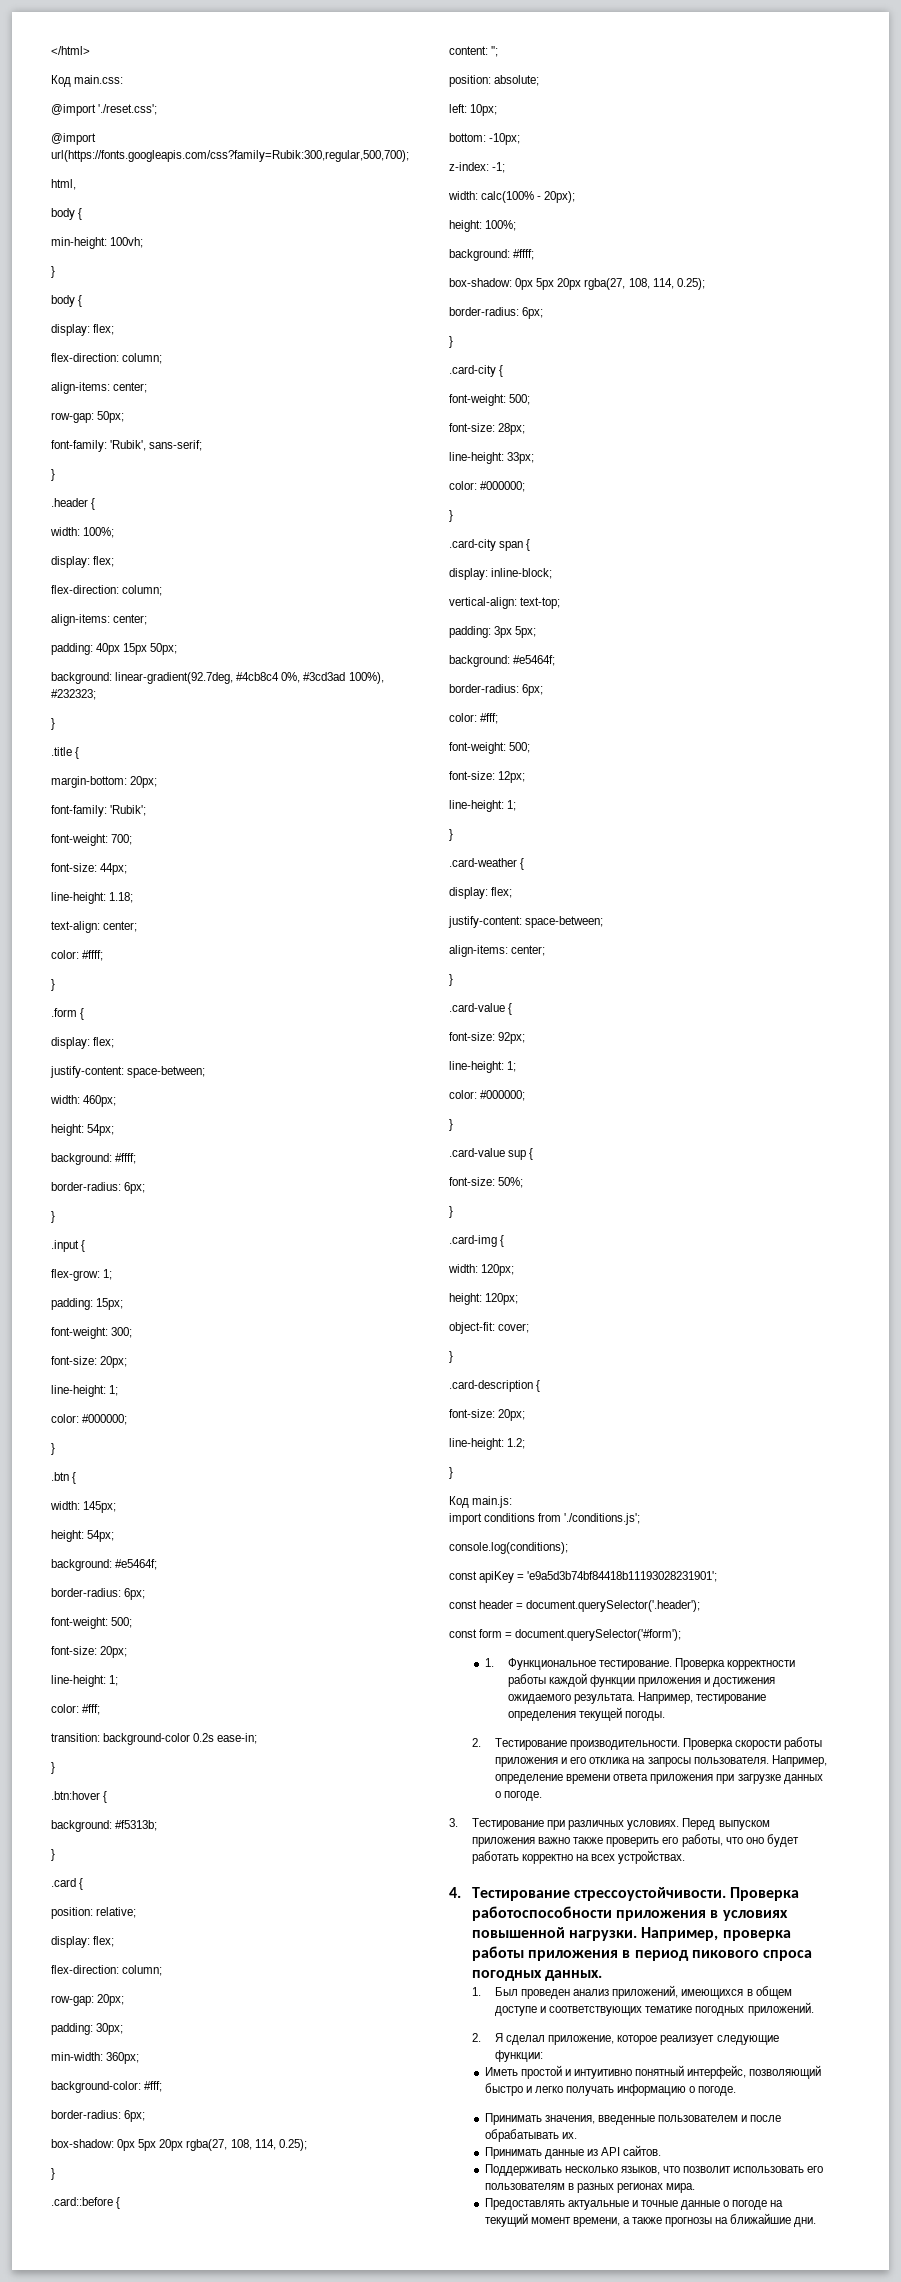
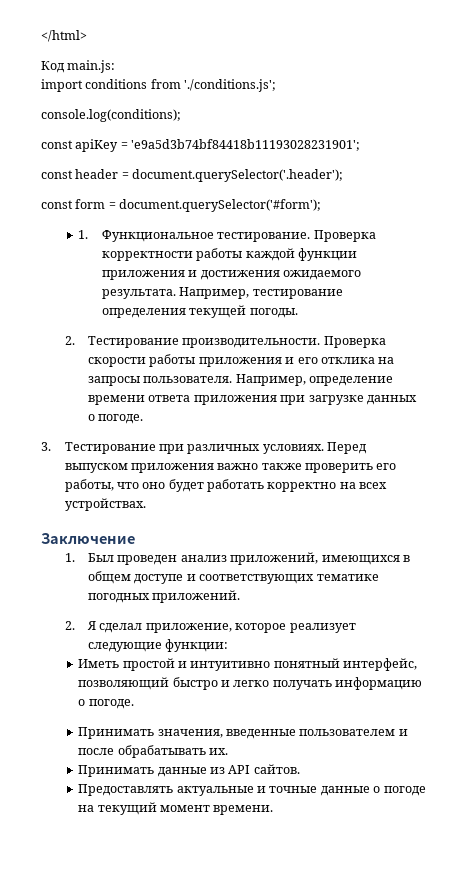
[51,75,124,87] [51,104,158,116] [51,133,96,145] [51,150,409,162] [51,179,76,190] [51,208,83,220] [51,237,144,249] [51,266,55,278] [51,295,83,307] [51,324,115,336] [51,353,163,364] [51,382,148,394] [51,411,125,423] [51,440,203,452] [51,469,55,481] [51,498,96,510] [50,527,115,538] [51,556,115,568] [51,585,163,596] [51,614,148,626] [51,643,178,655] [51,672,384,684] [51,689,96,700] [51,718,55,730] [51,747,80,759] [51,776,158,788] [51,805,147,817] [51,834,133,846] [51,863,128,875] [51,892,134,904] [51,921,138,933] [51,950,104,961] [51,979,55,991] [51,1008,85,1020] [51,1037,115,1049] [50,1066,206,1078] [50,1095,117,1107] [51,1124,115,1136] [51,1153,137,1165] [51,1182,146,1194] [51,1211,55,1223] [51,1240,86,1252] [51,1269,113,1281] [51,1298,124,1310] [51,1327,133,1339] [51,1356,128,1368] [51,1385,119,1397] [51,1414,128,1425] [51,1443,55,1455] [51,1472,77,1484] [50,1501,117,1513] [51,1530,115,1542] [51,1559,158,1571] [51,1588,146,1600] [51,1617,133,1629] [51,1646,128,1658] [51,1675,119,1687] [51,1704,101,1715] [51,1733,258,1745] [51,1762,55,1774] [51,1791,108,1803] [51,1820,158,1832] [51,1849,55,1861] [51,1878,84,1890] [51,1907,137,1919] [51,1936,115,1948] [51,1965,163,1976] [51,1994,125,2006] [51,2023,124,2035] [51,2052,140,2064] [51,2081,163,2093] [51,2110,146,2122] [51,2139,307,2151] [51,2168,55,2180] [51,2197,121,2209] [449,46,499,57] [449,75,540,87] [449,104,498,116] [449,133,521,145] [449,162,506,173] [448,191,576,203] [449,220,517,232] [449,249,535,261] [449,278,705,290] [449,307,544,319] [449,336,453,348] [449,365,504,377] [449,394,531,406] [449,423,526,435] [449,452,535,464] [449,481,526,492] [449,510,453,522] [449,539,531,551] [449,568,553,580] [449,597,561,609] [449,626,537,638] [449,655,556,667] [449,684,544,696] [449,713,499,724] [449,742,531,754] [449,771,526,783] [449,800,517,812] [449,829,453,841] [449,858,525,870] [449,887,513,899] [448,916,604,928] [449,945,546,957] [449,974,453,986] [449,1003,513,1015] [449,1032,526,1044] [449,1061,517,1073] [449,1090,526,1101] [449,1119,453,1131] [449,1148,534,1160] [449,1177,524,1188] [449,1206,453,1218] [449,1235,505,1247] [448,1264,515,1276] [449,1293,519,1305] [449,1322,530,1334] [449,1351,453,1363] [449,1380,541,1392] [449,1409,526,1421] [449,1438,526,1450] [449,1467,453,1479] // Код main.css: // @import './reset.css'; // @import url(https://fonts.googleapis.com/css?family=Rubik:300,regular,500,700); // html, // body { // min-height: 100vh; // } // body { // display: flex; // flex-direction: column; // align-items: center; // row-gap: 50px; // font-family: 'Rubik', sans-serif; // } // .header { // width: 100%; // display: flex; // flex-direction: column; // align-items: center; // padding: 40px 15px 50px; // background: linear-gradient(92.7deg, #4cb8c4 0%, #3cd3ad 100%), #232323; // } // .title { // margin-bottom: 20px; // font-family: 'Rubik'; // font-weight: 700; // font-size: 44px; // line-height: 1.18; // text-align: center; // color: #ffff; // } // .form { // display: flex; // justify-content: space-between; // width: 460px; // height: 54px; // background: #ffff; // border-radius: 6px; // } // .input { // flex-grow: 1; // padding: 15px; // font-weight: 300; // font-size: 20px; // line-height: 1; // color: #000000; // } // .btn { // width: 145px; // height: 54px; // background: #e5464f; // border-radius: 6px; // font-weight: 500; // font-size: 20px; // line-height: 1; // color: #fff; // transition: background-color 0.2s ease-in; // } // .btn:hover { // background: #f5313b; // } // .card { // position: relative; // display: flex; // flex-direction: column; // row-gap: 20px; // padding: 30px; // min-width: 360px; // background-color: #fff; // border-radius: 6px; // box-shadow: 0px 5px 20px rgba(27, 108, 114, 0.25); // } // .card::before { // content: ''; // position: absolute; // left: 10px; // bottom: -10px; // z-index: -1; // width: calc(100% - 20px); // height: 100%; // background: #ffff; // box-shadow: 0px 5px 20px rgba(27, 108, 114, 0.25); // border-radius: 6px; // } // .card-city { // font-weight: 500; // font-size: 28px; // line-height: 33px; // color: #000000; // } // .card-city span { // display: inline-block; // vertical-align: text-top; // padding: 3px 5px; // background: #e5464f; // border-radius: 6px; // color: #fff; // font-weight: 500; // font-size: 12px; // line-height: 1; // } // .card-weather { // display: flex; // justify-content: space-between; // align-items: center; // } // .card-value { // font-size: 92px; // line-height: 1; // color: #000000; // } // .card-value sup { // font-size: 50%; // } // .card-img { // width: 120px; // height: 120px; // object-fit: cover; // } // .card-description { // font-size: 20px; // line-height: 1.2; // } -> (87, 36) none
[449,1887,800,1901] [471,1906,788,1921] [471,1927,791,1941] [471,1946,812,1961] [471,1970,603,1981] 4. Тестирование стрессоустойчивости. Проверка работоспособности приложения в условиях повышенной нагрузки. Например, проверка работы приложения в период пикового спроса погодных данных. -> [41,533,135,544] Заключение
[484,2164,824,2176] [484,2183,696,2193] // Поддерживать несколько языков, что позволит использовать его пользователям в разных регионах мира. -> (300, 769) none
[572,2213,817,2227] времени, а также прогнозы на ближайшие дни. -> [213,805,274,815] времени.

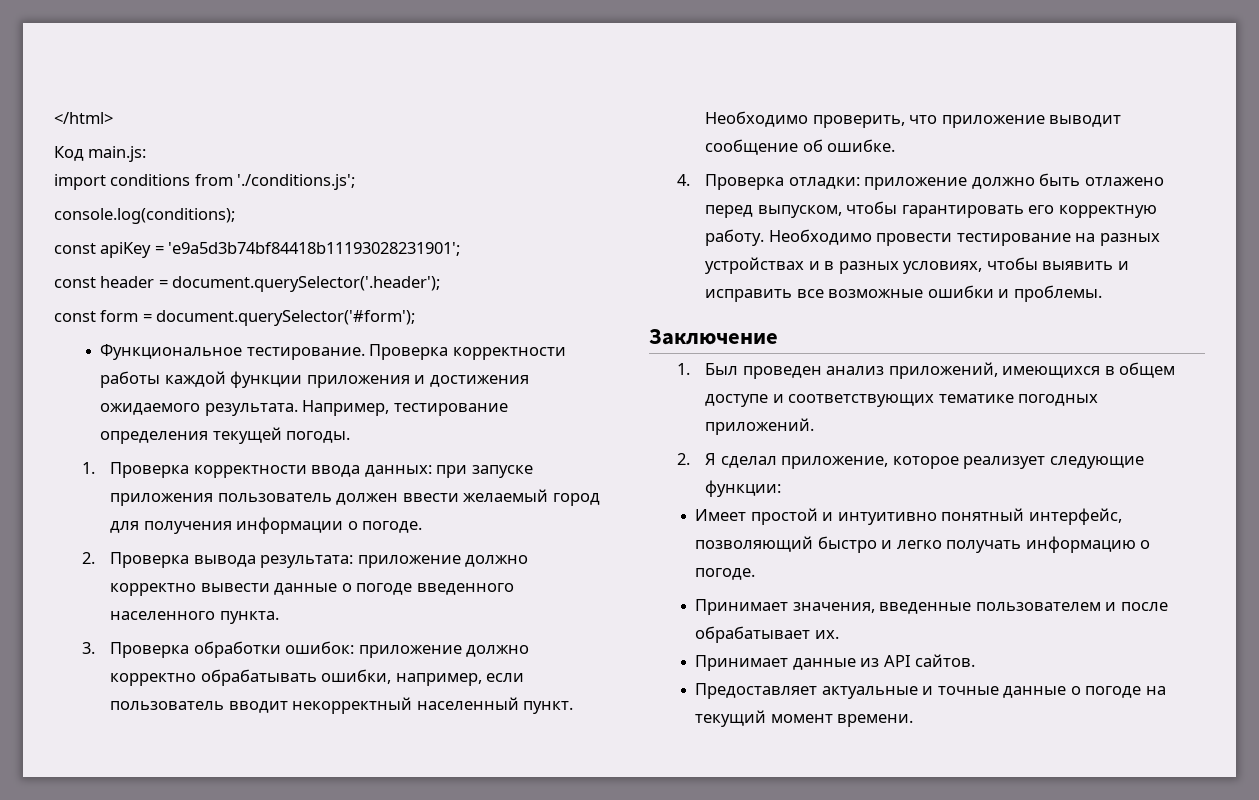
[78,230,89,239] 1. -> (416, 318) none
[64,336,386,348] [88,354,395,367] [88,374,394,386] [88,395,417,405] [88,414,144,424] [41,442,368,454] [64,463,397,473] [64,479,388,492] [64,498,146,511] 2. Тестирование производительности. Проверка скорости работы приложения и его отклика на запросы пользователя. Например, определение времени ответа приложения при загрузке данных о погоде. // 3. Тестирование при различных условиях. Перед выпуском приложения важно также проверить его работы, что оно будет работать корректно на всех устройствах. -> [82,462,533,478] [110,489,600,506] [110,517,423,534] [82,552,529,568] [110,583,514,596] [110,611,279,624] [82,641,530,658] [110,669,525,686] [110,697,574,714] [705,111,1122,128] [705,139,896,155] [677,173,1164,190] [705,201,1157,218] [705,229,1160,246] [705,257,1129,274] [705,285,1102,302] 1. Проверка корректности ввода данных: при запуске приложения пользователь должен ввести желаемый город для получения информации о погоде. // 2. Проверка вывода результата: приложение должно корректно вывести данные о погоде введенного населенного пункта. // 3. Проверка обработки ошибок: приложение должно корректно обрабатывать ошибки, например, если пользователь вводит некорректный населенный пункт. Необходимо проверить, что приложение выводит сообщение об ошибке. // 4. Проверка отладки: приложение должно быть отлажено перед выпуском, чтобы гарантировать его корректную работу. Необходимо провести тестирование на разных устройствах и в разных условиях, чтобы выявить и исправить все возможные ошибки и проблемы.
[78,659,120,668] Иметь -> [695,509,747,521] Имеет
[78,727,155,739] Принимать -> [695,599,789,615] Принимает
[117,745,206,758] обрабатывать -> [695,626,811,643] обрабатывает
[78,765,155,777] Принимать -> [695,655,789,671] Принимает
[78,784,174,796] Предоставлять -> [695,683,818,699] Предоставляет

